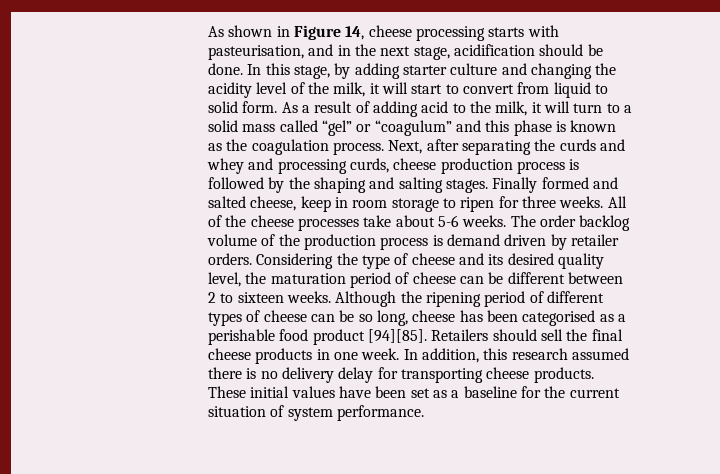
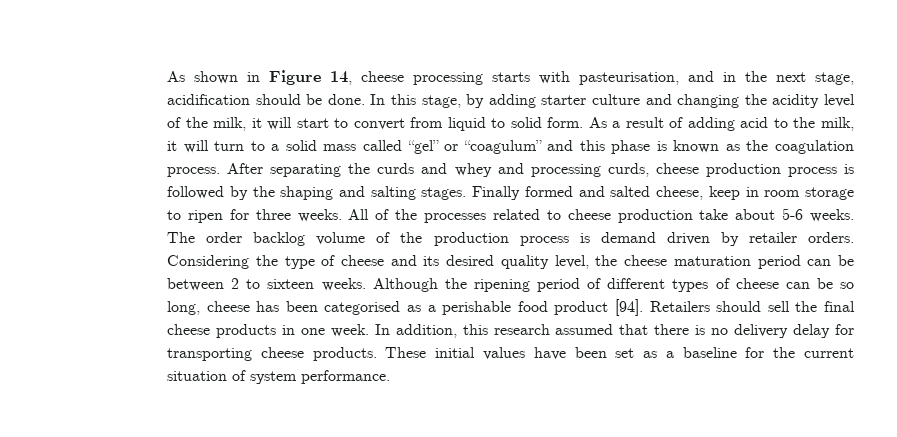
[388,139,459,154] Next, after -> [227,163,264,174] After
[250,215,360,231] cheese processes -> [424,209,693,223] processes related to cheese production
(267, 278) none -> [624,255,668,266] cheese
[395,272,565,284] of cheese can be different -> [807,255,855,266] can be
[368,329,428,343] [94][85]. -> [615,299,644,316] [94].
(630, 354) none -> [619,324,649,335] that

